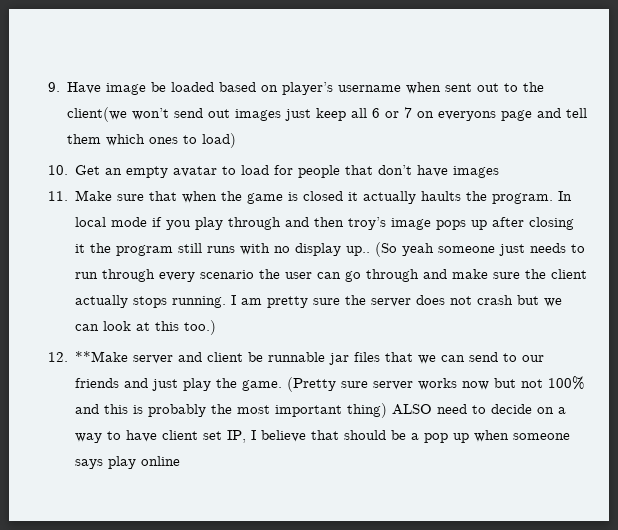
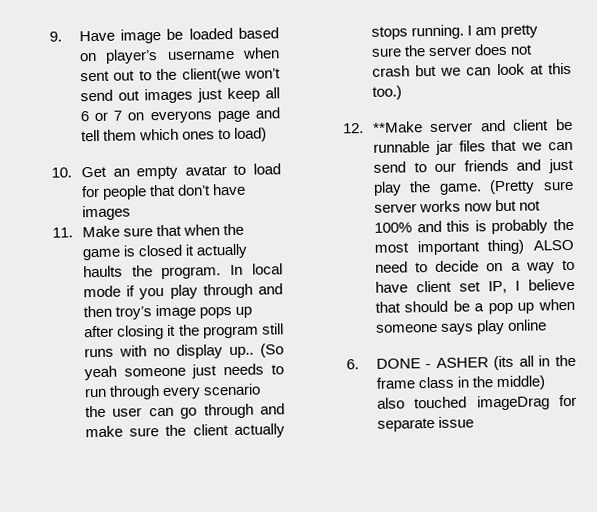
(181, 461) none -> [345,354,576,371] [375,375,547,391] [376,394,577,411] [376,416,474,432] // 6. DONE - ASHER (its all in the frame class in the middle) also touched imageDrag for separate issue

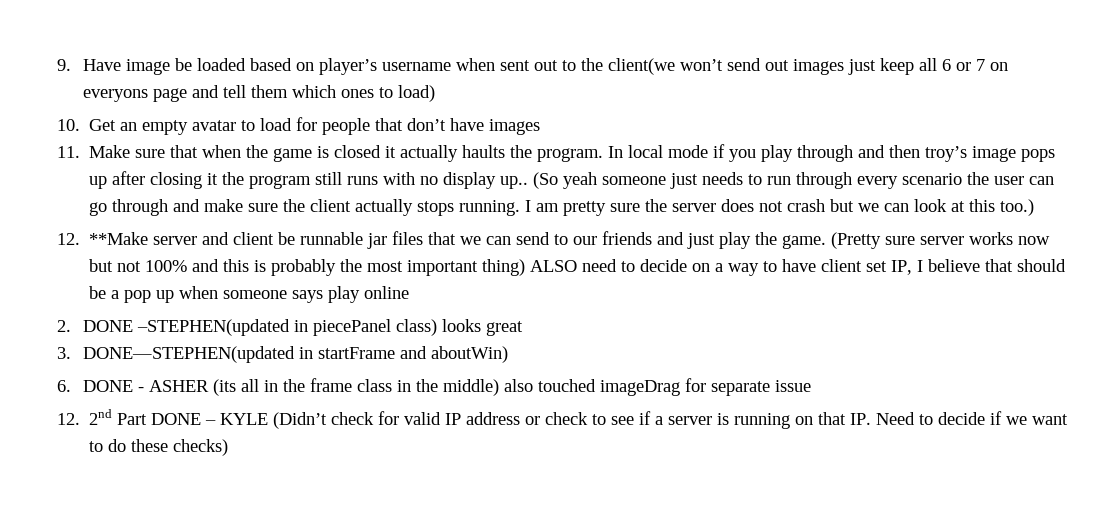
(548, 325) none -> [56,319,523,336] [56,346,508,363] // 2. DONE –STEPHEN(updated in piecePanel class) looks great // 3. DONE—STEPHEN(updated in startFrame and aboutWin)
(474, 422) none -> [56,409,1069,429] [89,439,229,456] // 12. 2nd Part DONE – KYLE (Didn’t check for valid IP address or check to see if a server is running on that IP. Need to decide if we want to do these checks)

